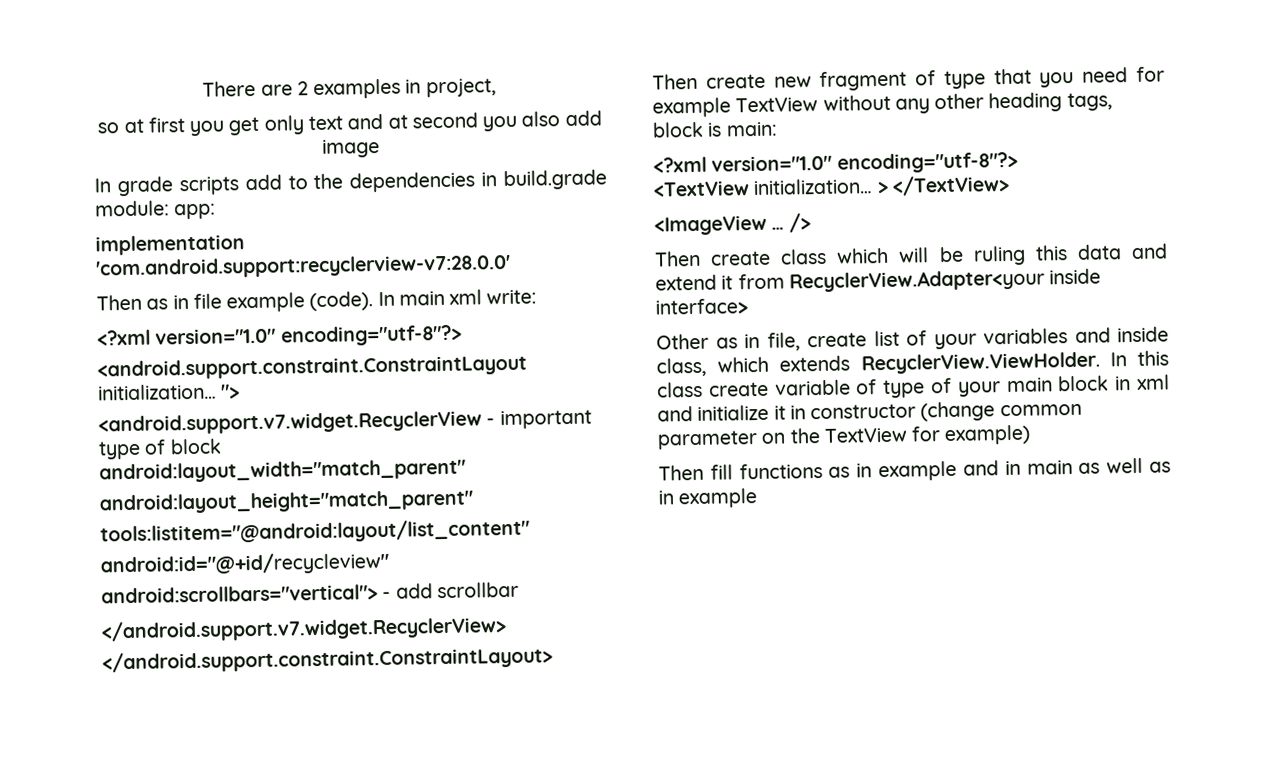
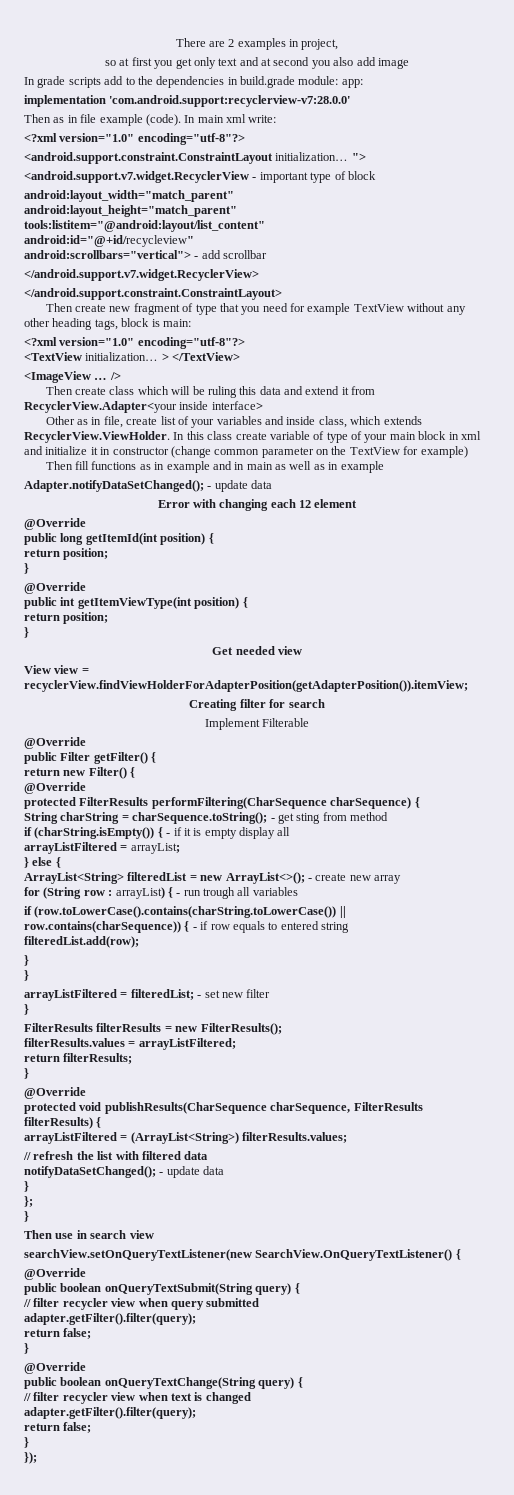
(758, 498) none -> [24,480,273,492] [157,499,358,511] [24,518,86,530] [24,533,214,545] [24,548,109,560] [24,563,29,574] [24,582,86,594] [24,597,248,609] [24,612,109,624] [24,627,29,638] [212,646,302,655] [24,665,89,674] [24,680,468,692] [189,699,325,711] [204,718,310,730] [24,737,86,749] [24,752,157,764] [24,767,136,779] [24,782,86,794] [24,797,420,809] [24,812,388,824] [24,827,291,839] [24,842,180,854] [24,857,61,868] [24,872,401,884] [24,887,298,899] [24,906,346,918] [24,921,349,933] [24,936,139,948] [24,955,29,966] [24,970,29,981] [24,989,271,1001] [24,1004,29,1015] [24,1023,282,1035] [24,1038,236,1050] [24,1053,133,1064] [24,1068,29,1079] [24,1087,86,1099] [24,1102,423,1114] [24,1117,102,1129] [24,1132,348,1144] [23,1151,209,1160] [24,1166,225,1178] [24,1181,29,1192] [24,1196,33,1207] [24,1211,29,1222] [24,1230,154,1239] [24,1249,461,1261] [24,1268,86,1280] [24,1283,300,1295] [23,1298,260,1310] [24,1313,196,1325] [24,1328,92,1339] [24,1343,29,1354] [24,1362,86,1374] [24,1377,303,1389] [23,1392,251,1404] [24,1407,196,1419] [24,1422,92,1433] [24,1437,29,1448] [24,1452,37,1464] // Adapter.notifyDataSetChanged(); - update data // Error with changing each 12 element // @Override // public long getItemId(int position) { // return position; // } // @Override // public int getItemViewType(int position) { // return position; // } // Get needed view // View view = recyclerView.findViewHolderForAdapterPosition(getAdapterPosition()).itemView; // Creating filter for search // Implement Filterable // @Override // public Filter getFilter() { // return new Filter() { // @Override // protected FilterResults performFiltering(CharSequence charSequence) { // String charString = charSequence.toString(); - get sting from method // if (charString.isEmpty()) { - if it is empty display all // arrayListFiltered = arrayList; // } else { // ArrayList<String> filteredList = new ArrayList<>(); - create new array // for (String row : arrayList) { - run trough all variables // if (row.toLowerCase().contains(charString.toLowerCase()) || row.contains(charSequence)) { - if row equals to entered string // filteredList.add(row); // } // } // arrayListFiltered = filteredList; - set new filter // } // FilterResults filterResults = new FilterResults(); // filterResults.values = arrayListFiltered; // return filterResults; // } // @Override // protected void publishResults(CharSequence charSequence, FilterResults filterResults) { // arrayListFiltered = (ArrayList<String>) filterResults.values; // // refresh the list with filtered data // notifyDataSetChanged(); - update data // } // }; // } // Then use in search view // searchView.setOnQueryTextListener(new SearchView.OnQueryTextListener() { // @Override // public boolean onQueryTextSubmit(String query) { // // filter recycler view when query submitted // adapter.getFilter().filter(query); // return false; // } // @Override // public boolean onQueryTextChange(String query) { // // filter recycler view when text is changed // adapter.getFilter().filter(query); // return false; // } // });

